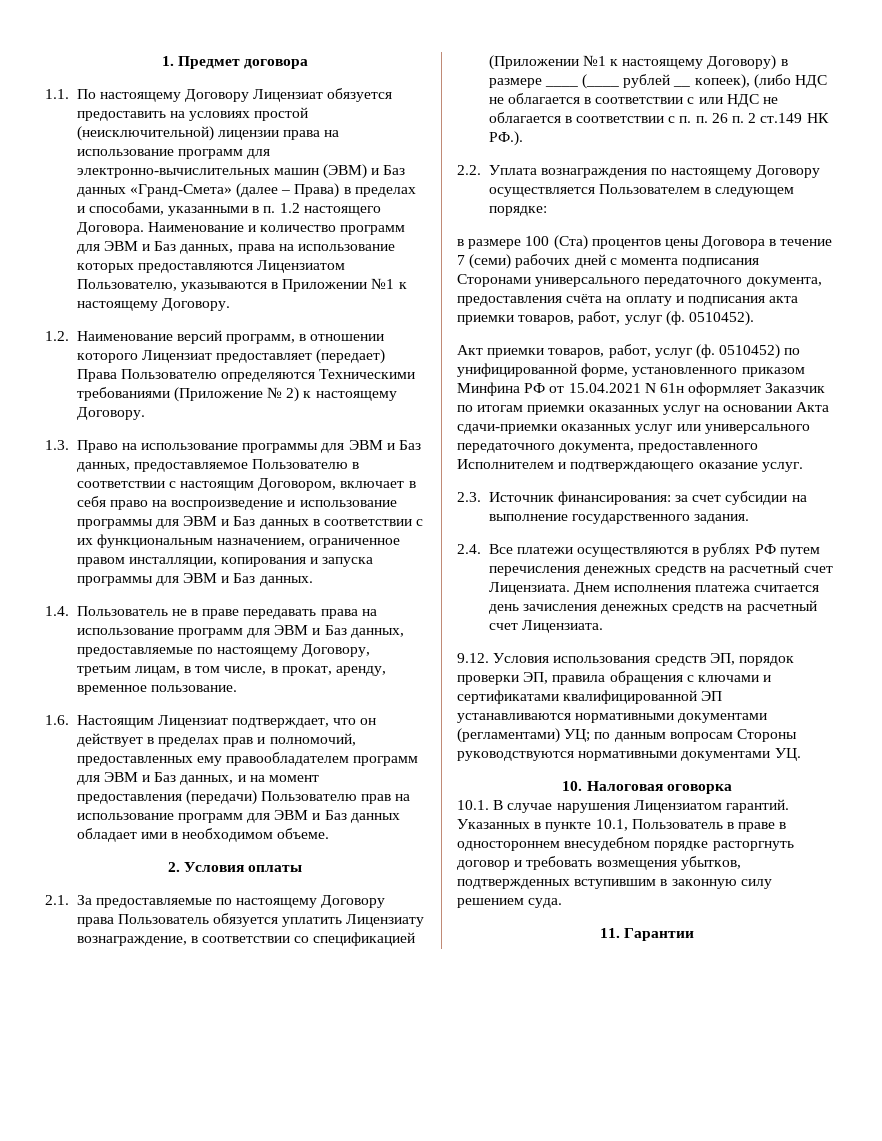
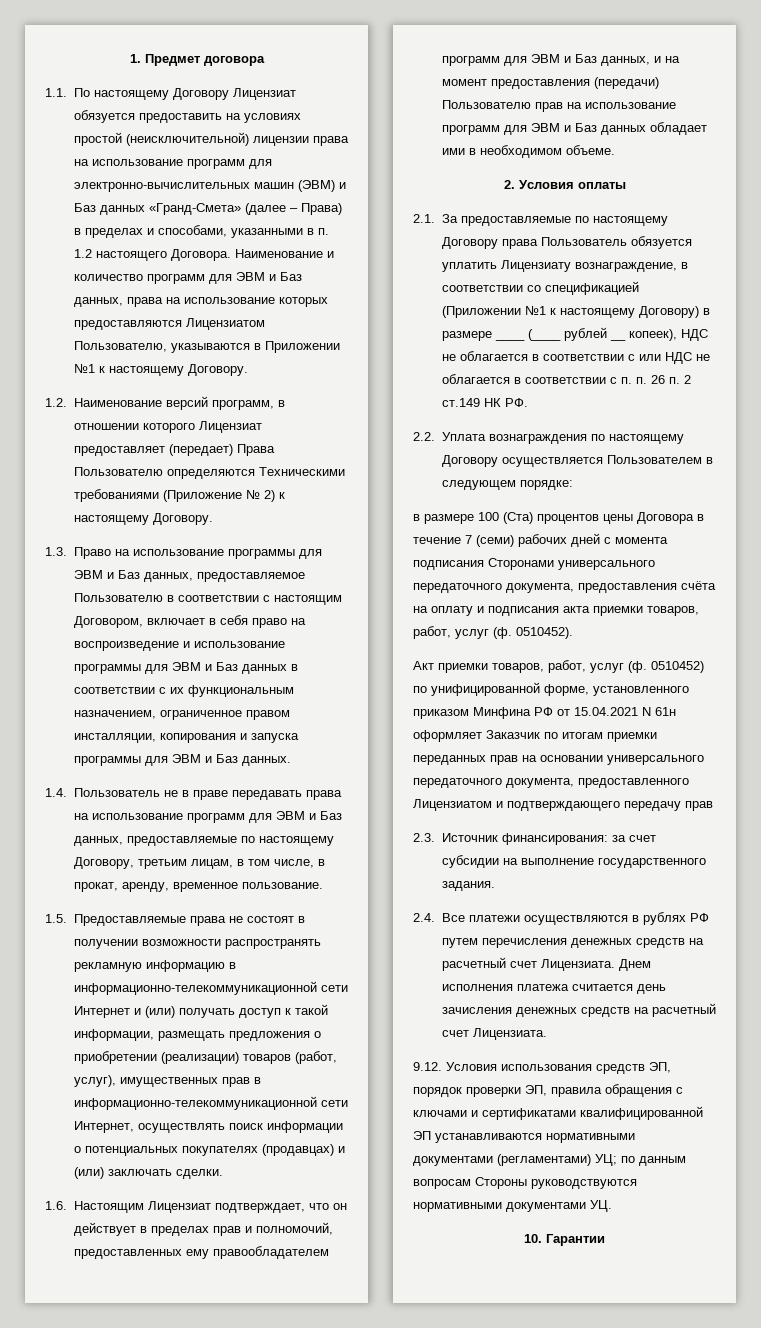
(237, 688) none -> [45,914,305,926] [73,939,321,949] [73,960,236,972] [73,981,348,995] [73,1004,328,1018] [73,1029,321,1041] [73,1051,337,1064] [73,1075,261,1087] [73,1096,348,1110] [73,1121,343,1133] [73,1144,345,1156] [73,1167,223,1179] // 1.5. Предоставляемые права не состоят в получении возможности распространять рекламную информацию в информационно-телекоммуникационной сети Интернет и (или) получать доступ к такой информации, размещать предложения о приобретении (реализации) товаров (работ, услуг), имущественных прав в информационно-телекоммуникационной сети Интернет, осуществлять поиск информации о потенциальных покупателях (продавцах) и (или) заключать сделки.
[753,74,791,89] (либо -> (677, 335) none
[488,131,523,146] РФ.). -> [504,398,528,407] РФ.
[588,402,830,415] [457,424,701,434] оказанных услуг на основании Акта сдачи-приемки оказанных услуг или -> [413,755,603,765] переданных прав на основании
[457,459,554,469] Исполнителем -> [413,799,492,811] Лицензиатом
[698,462,803,472] оказание услуг. -> [624,801,713,811] передачу прав
[586,781,732,794] [457,799,789,813] [457,819,787,832] [457,837,794,851] [457,856,741,870] [457,879,772,889] [457,898,563,908] [599,928,620,938] Налоговая оговорка // 10.1. В случае нарушения Лицензиатом гарантий. Указанных в пункте 10.1, Пользователь в праве в одностороннем внесудебном порядке расторгнуть договор и требовать возмещения убытков, подтвержденных вступившим в законную силу решением суда. // 11. -> (542, 1238) none

